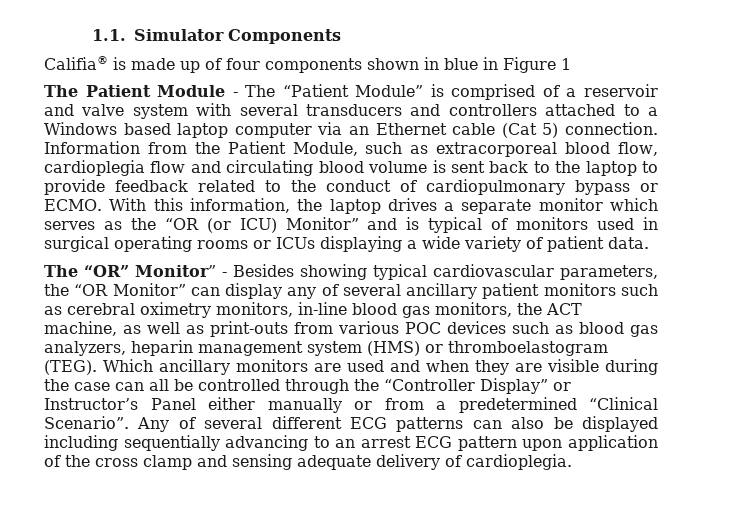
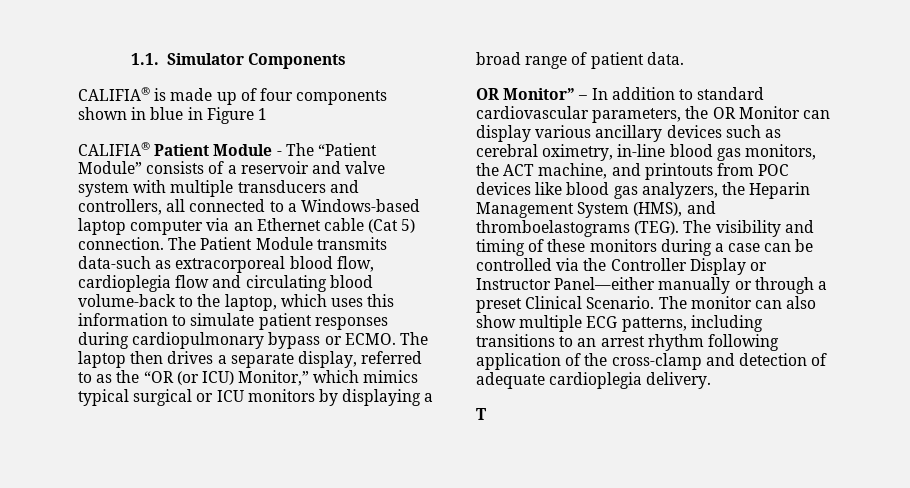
[44,56,108,70] Califia® -> [78,87,150,101] CALIFIA®
[44,85,78,97] The -> [78,142,150,156] CALIFIA®
[430,84,536,100] is comprised -> [146,161,205,174] consists
[239,104,298,116] several -> [170,180,234,197] multiple
[448,104,658,116] [44,122,171,135] controllers attached to a Windows based -> [78,199,420,215] controllers, all connected to a Windows-based
[44,141,403,156] Information from the Patient Module, such -> [168,237,387,250] [78,256,151,269] The Patient Module transmits data-such
[368,160,658,176] [44,179,658,195] [44,198,658,214] [44,221,95,230] volume is sent back to the laptop to provide feedback related to the conduct of cardiopulmonary bypass or ECMO. With this information, the laptop drives a separate monitor which serves -> [78,294,395,311] [78,313,388,330] [78,332,428,349] [78,351,423,368] [78,372,92,383] volume-back to the laptop, which uses this information to simulate patient responses during cardiopulmonary bypass or ECMO. The laptop then drives a separate display, referred to
[285,217,658,233] [44,236,649,252] [44,264,658,280] [44,283,616,299] Monitor” and is typical of monitors used in surgical operating rooms or ICUs displaying a wide variety of patient data. // The “OR” Monitor” - Besides showing typical cardiovascular parameters, the “OR Monitor” can display any of several ancillary patient monitors -> [238,370,419,386] [78,389,434,406] [476,52,684,69] [476,87,765,100] [476,106,830,123] [476,125,722,142] Monitor,” which mimics typical surgical or ICU monitors by displaying a broad range of patient data. // OR Monitor” – In addition to standard cardiovascular parameters, the OR Monitor can display various ancillary devices
[140,302,293,318] oximetry monitors, -> [542,144,614,161] oximetry,
[123,321,658,337] [44,340,608,356] [44,359,658,375] [44,379,69,391] as well as print-outs from various POC devices such as blood gas analyzers, heparin management system (HMS) or thromboelastogram (TEG). Which ancillary monitors are used and when they are visible during the -> [611,163,790,180] [476,182,811,199] [476,201,716,218] [476,220,814,237] [476,239,724,256] and printouts from POC devices like blood gas analyzers, the Heparin Management System (HMS), and thromboelastograms (TEG). The visibility and timing of these monitors during a
[149,379,169,391] all -> (792, 247) none
[285,378,571,394] [44,397,658,413] [44,416,658,432] [44,435,658,451] [44,454,572,470] through the “Controller Display” or Instructor’s Panel either manually or from a predetermined “Clinical Scenario”. Any of several different ECG patterns can also be displayed including sequentially advancing to an arrest ECG pattern upon application of the cross clamp and sensing adequate delivery of cardioplegia. -> [556,258,767,275] [476,277,827,294] [476,296,817,313] [476,315,763,332] [476,334,779,351] [476,353,828,370] [476,372,712,389] [476,408,486,420] via the Controller Display or Instructor Panel—either manually or through a preset Clinical Scenario. The monitor can also show multiple ECG patterns, including transitions to an arrest rhythm following application of the cross-clamp and detection of adequate cardioplegia delivery. // T

